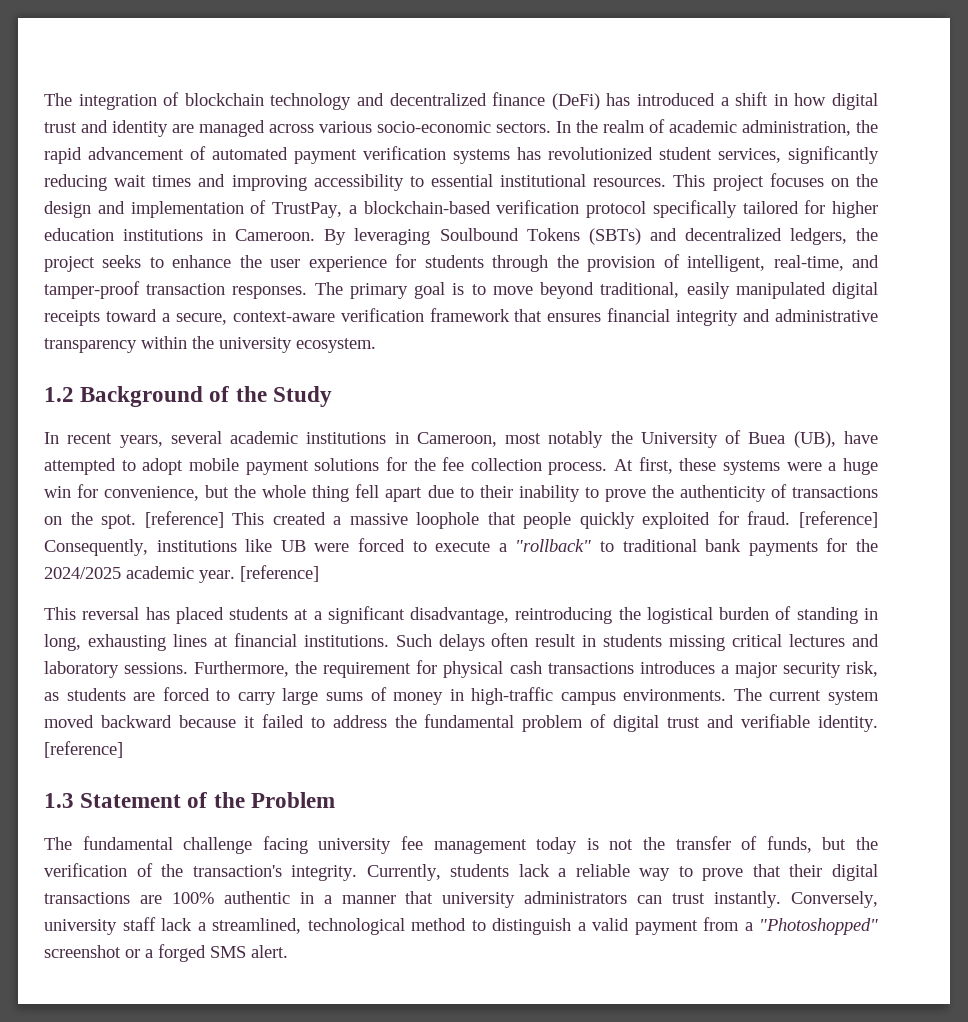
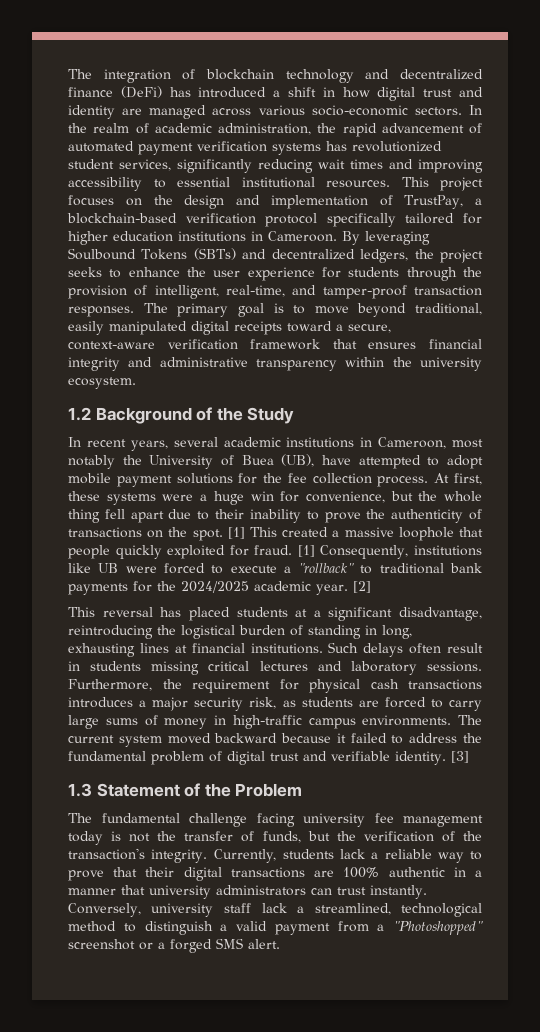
[144,511,224,528] [reference] -> [227,527,245,539] [1]
[799,511,878,528] [reference] -> [297,545,315,557] [1]
[240,565,319,582] [reference] -> [353,581,371,593] [2]
[44,741,123,758] [reference] -> [450,751,469,763] [3]

